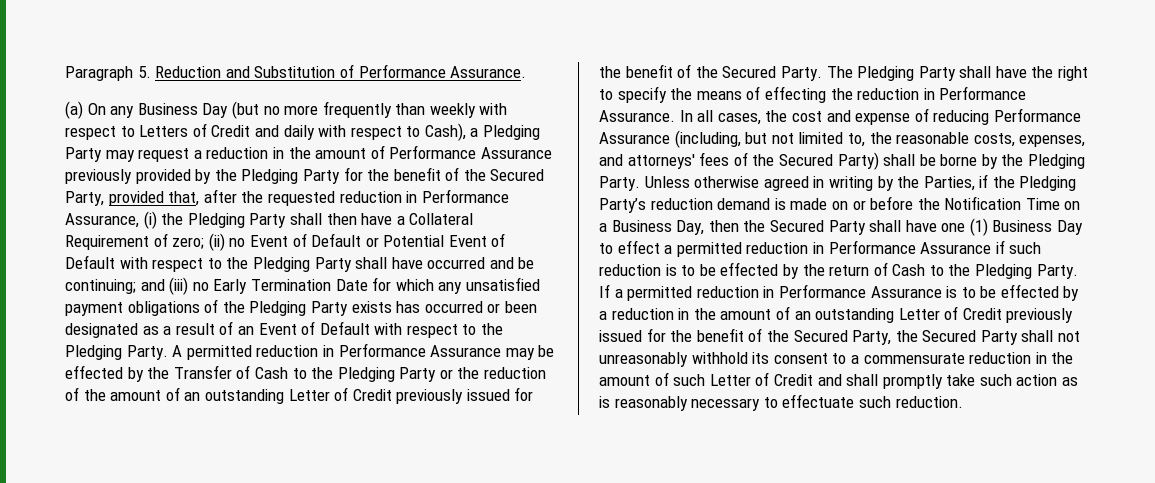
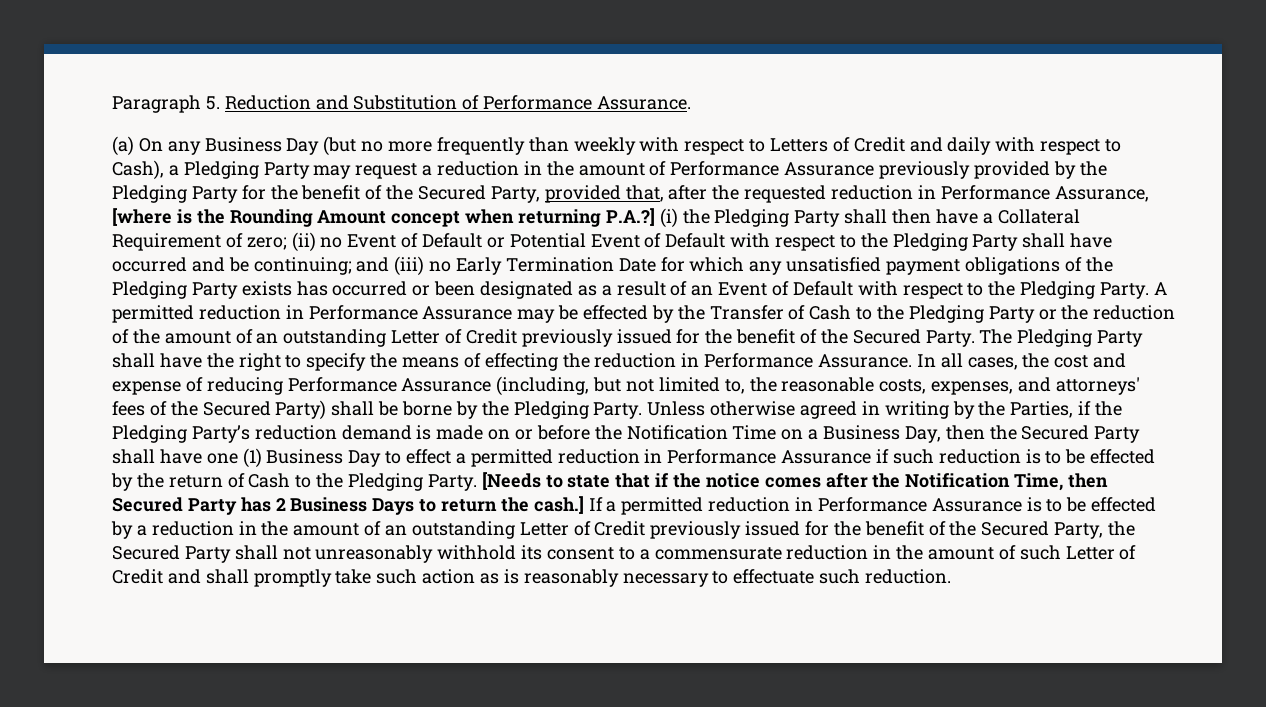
(139, 220) none -> [112,208,655,227] [where is the Rounding Amount concept when returning P.A.?]
(1078, 271) none -> [481,472,1109,491] [112,496,584,515] [Needs to state that if the notice comes after the Notification Time, then Secured Party has 2 Business Days to return the cash.]

